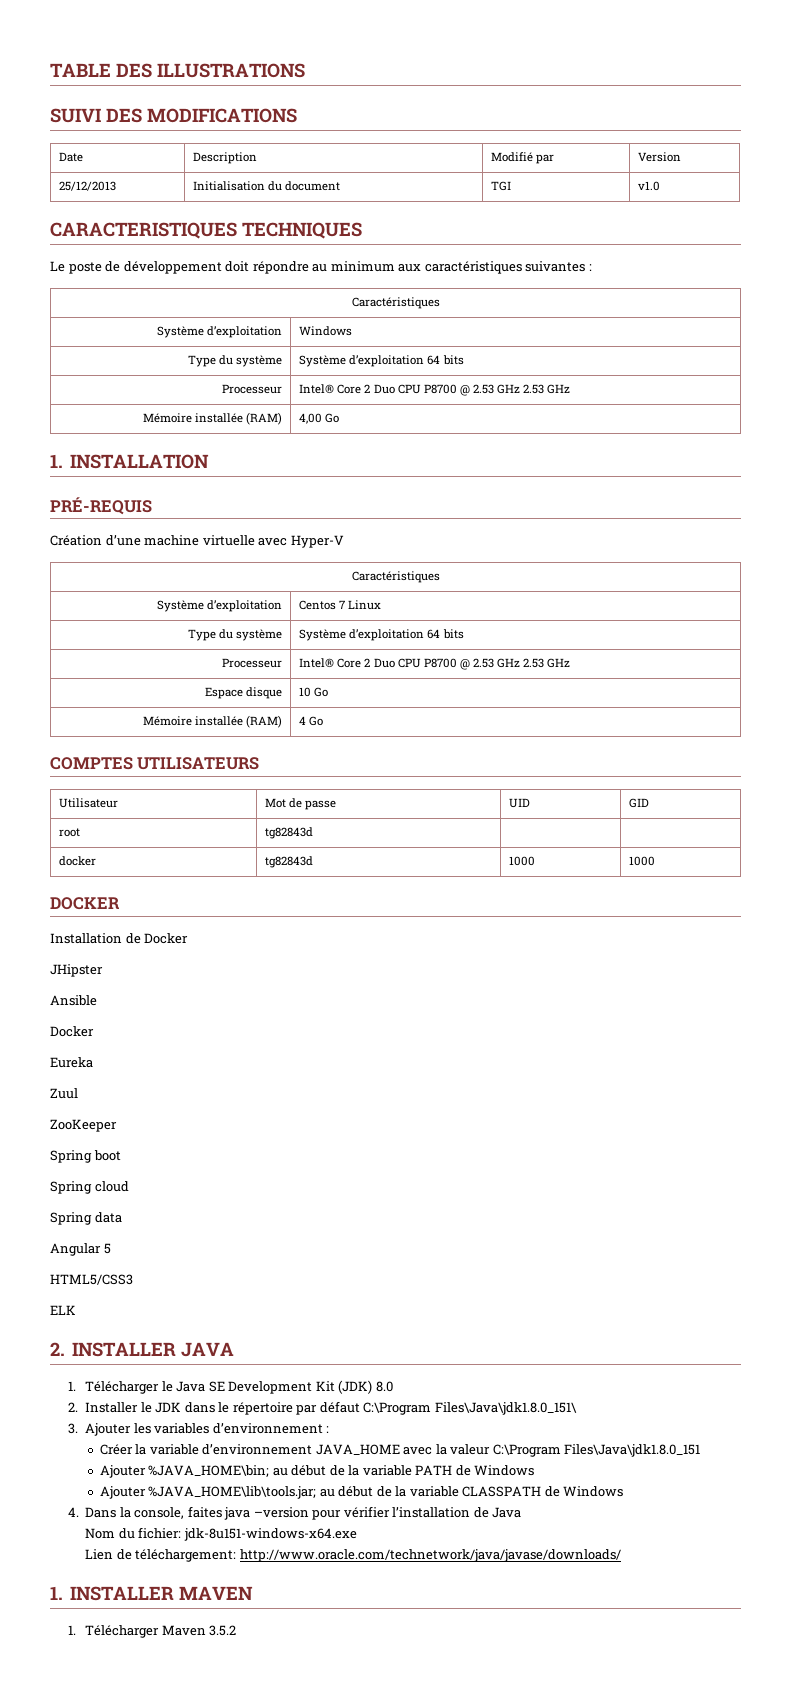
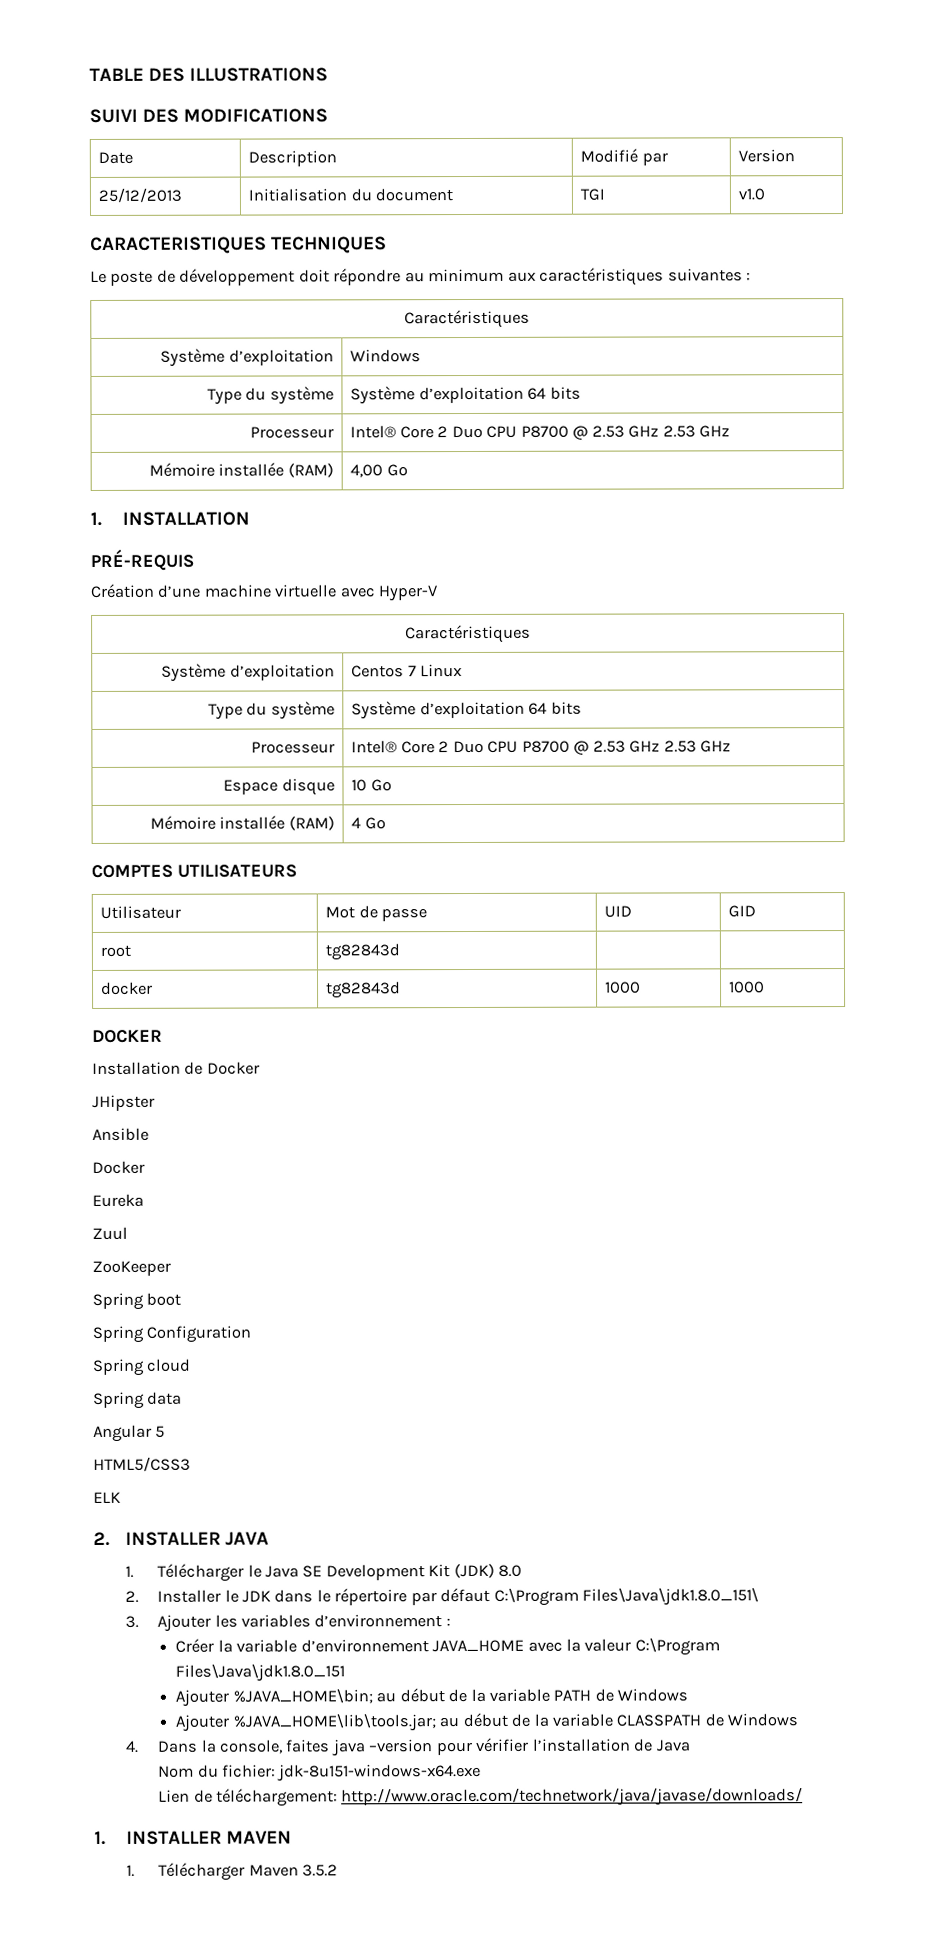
(121, 1155) none -> [92,1325,252,1343] // Spring Configuration

